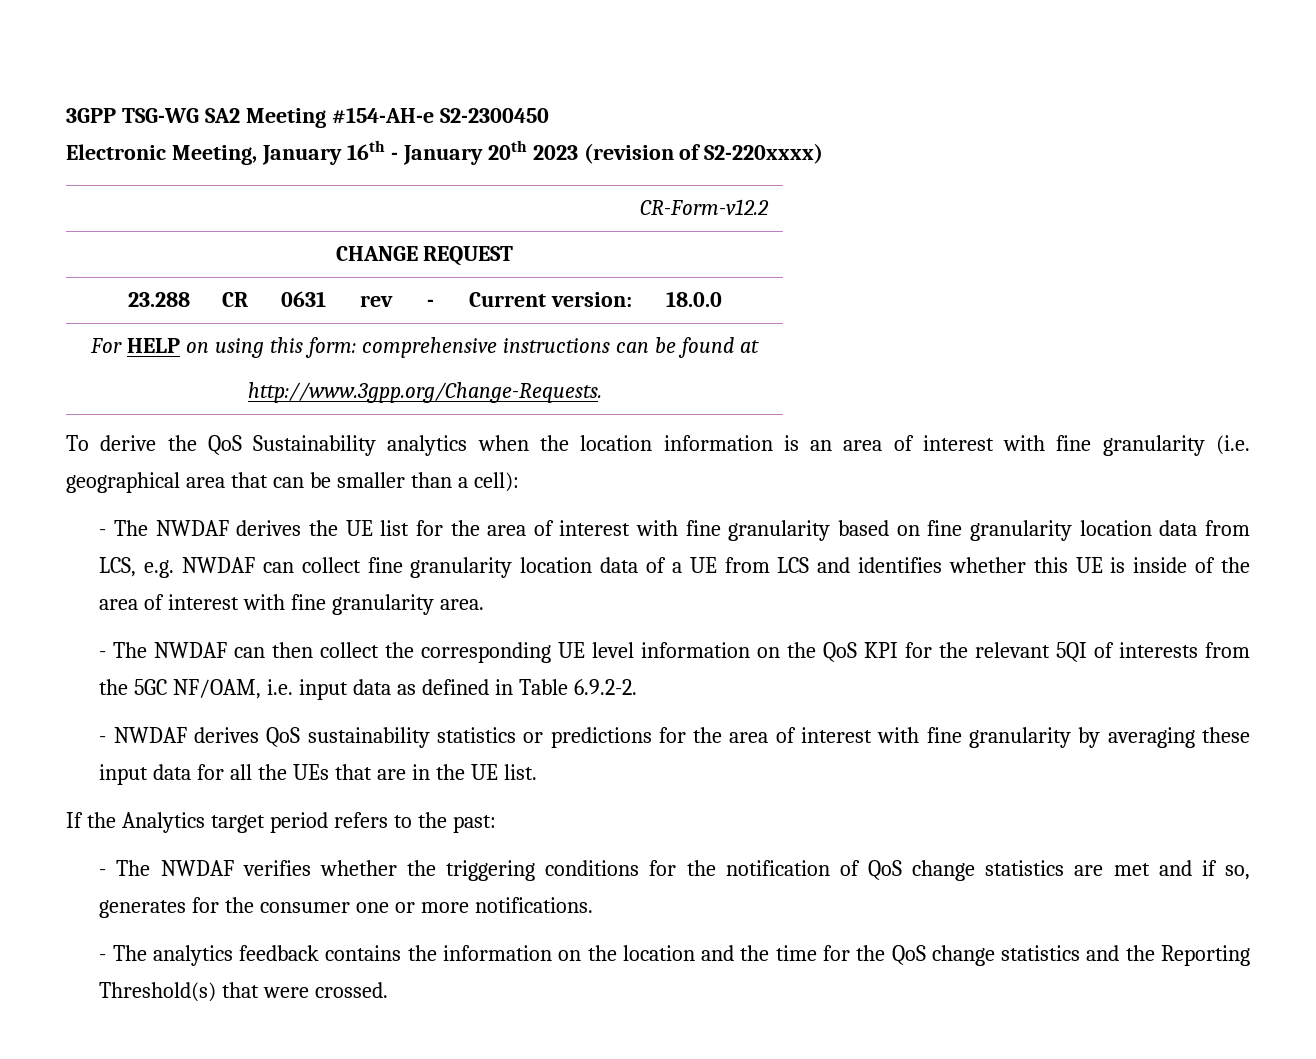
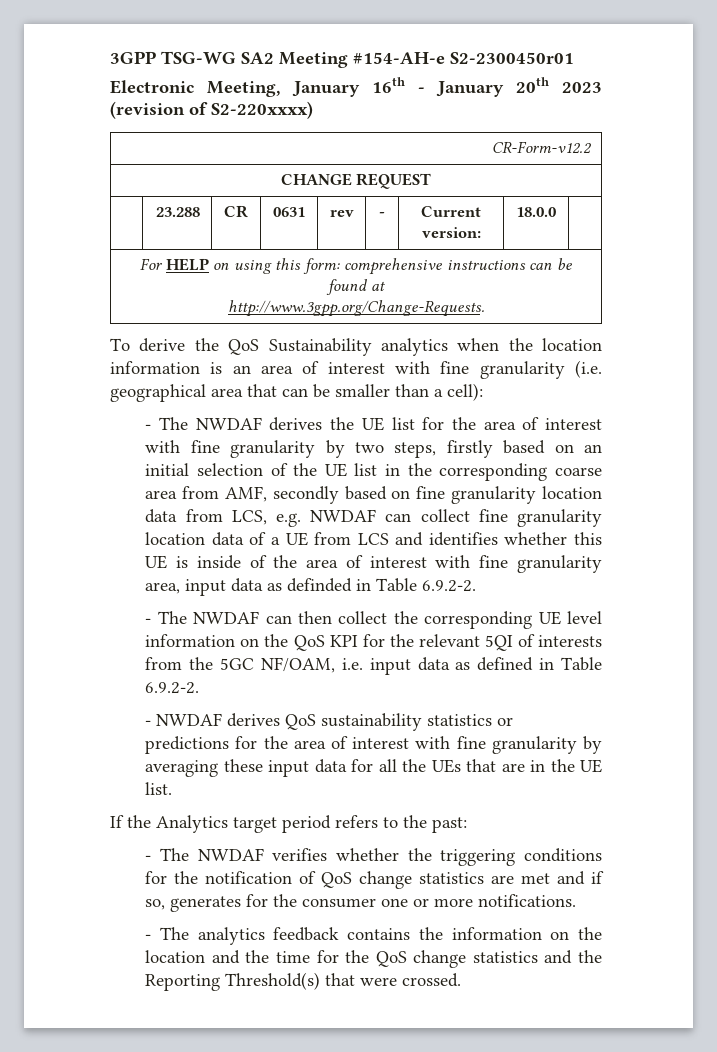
[439,108,549,123] S2-2300450 -> [450,52,574,64] S2-2300450r01
(831, 530) none -> [325,440,602,458] [145,463,602,481] [145,486,339,504] by two steps, firstly based on an initial selection of the UE list in the corresponding coarse area from AMF, secondly
[439,599,484,610] area. -> [145,578,477,596] area, input data as definded in Table 6.9.2-2.

